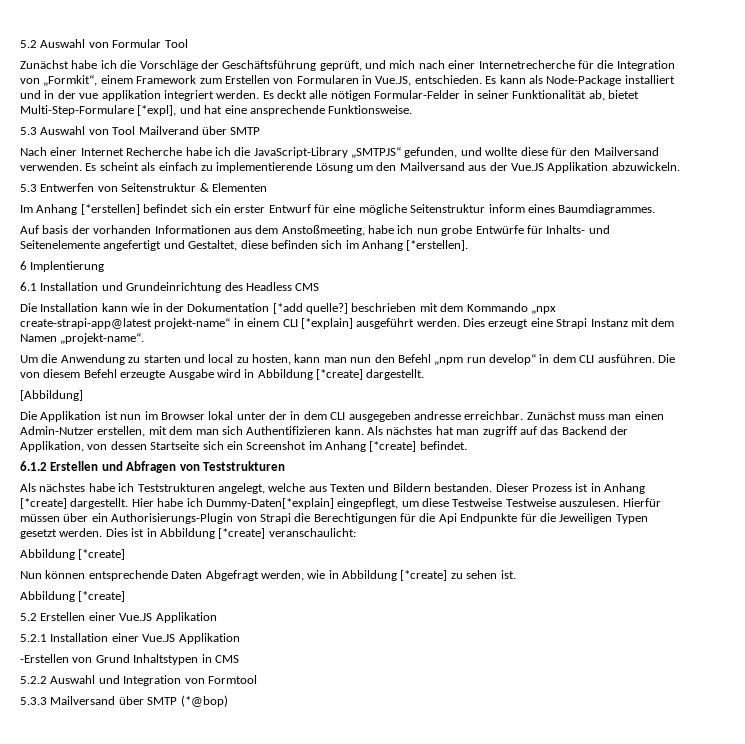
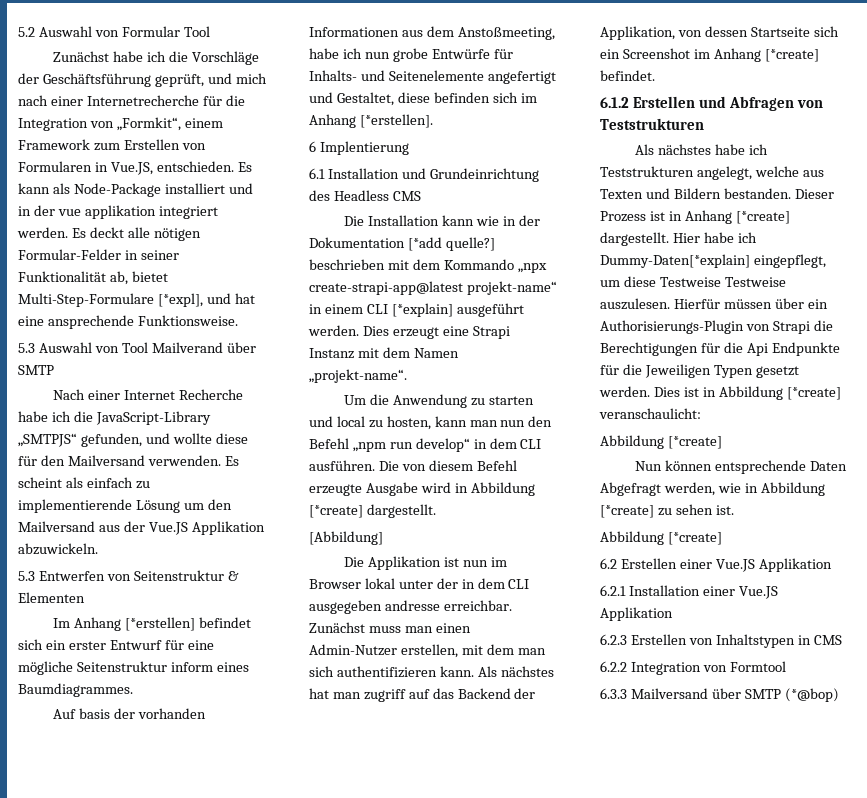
[246,426,332,435] Authentifizieren -> [336,666,437,678] authentifizieren
[20,613,37,621] 5.2 -> [600,558,617,569] 6.2
[20,634,47,642] 5.2.1 -> [600,585,626,596] 6.2.1
[20,654,130,663] -Erstellen von Grund -> [600,634,713,645] 6.2.3 Erstellen von
[20,675,120,684] 5.2.2 Auswahl und -> [600,661,627,672] 6.2.2
[20,697,47,705] 5.3.3 -> [600,688,627,699] 6.3.3

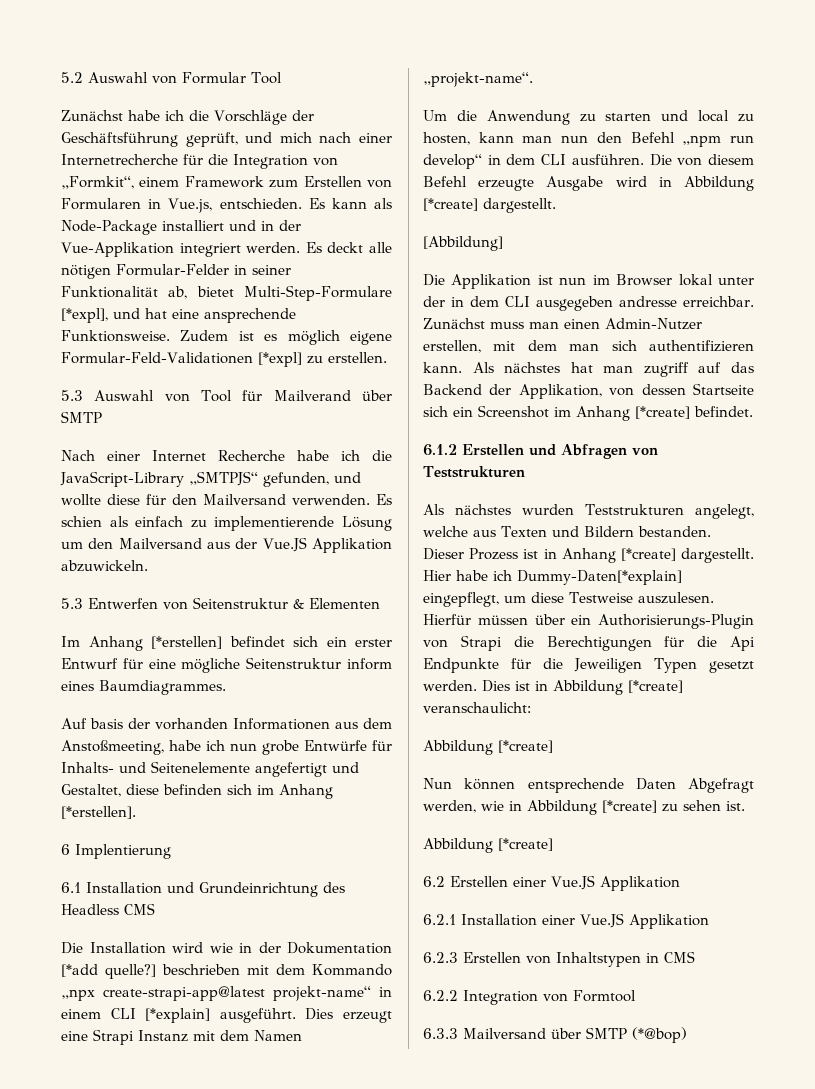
[110,162,153,175] Vue.JS, -> [168,198,213,213] Vue.js,
[57,205,156,219] vue applikation -> [61,242,174,257] Vue-Applikation
(238, 320) none -> [180,330,392,345] [61,352,387,367] Zudem ist es möglich eigene Formular-Feld-Validationen [*expl] zu erstellen.
(148, 347) none -> [242,390,263,401] für
[18,477,62,488] scheint -> [61,516,102,527] schien
[442,215,475,226] kann -> [172,942,203,953] wird
[456,303,524,317] [308,325,359,336] ausgeführt werden. -> [219,1008,296,1023] ausgeführt.
[715,144,768,155] habe ich -> [522,504,575,515] wurden
[724,277,786,287] Testweise -> (633, 597) none

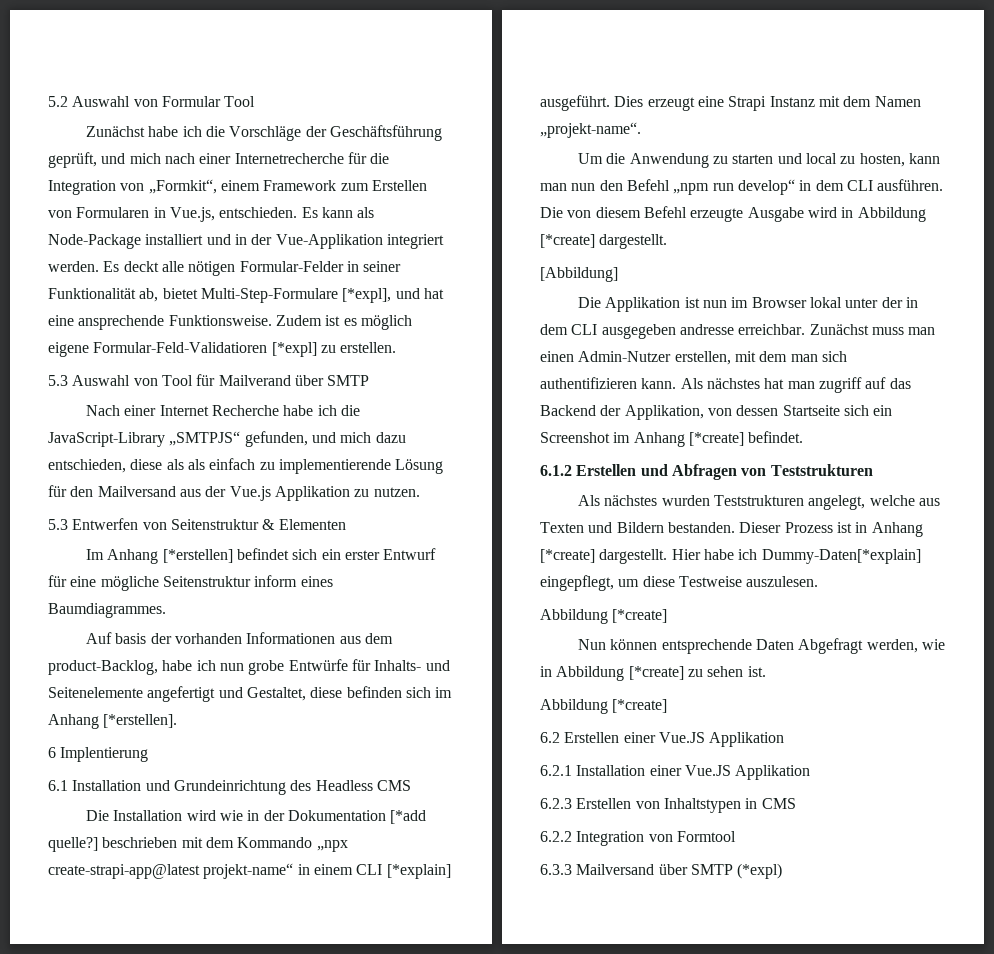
[61,352,253,364] Formular-Feld-Validationen -> [93,342,268,353] Formular-Feld-Validatioren
[61,494,392,506] [61,516,102,527] wollte diese für den Mailversand verwenden. Es schien -> [340,432,406,443] [48,459,184,473] mich dazu entschieden, diese als
[61,542,83,549] um -> [48,485,67,497] für
[262,537,392,553] [61,560,148,572] Vue.JS Applikation abzuwickeln. -> [229,486,420,501] Vue.js Applikation zu nutzen.
[61,740,164,755] Anstoßmeeting, -> [48,660,158,675] product-Backlog,
[423,614,754,629] [423,635,755,651] [423,658,754,673] [423,680,683,695] [423,702,531,713] Hierfür müssen über ein Authorisierungs-Plugin von Strapi die Berechtigungen für die Api Endpunkte für die Jeweiligen Typen gesetzt werden. Dies ist in Abbildung [*create] veranschaulicht: -> (819, 581) none
[632,1027,687,1043] (*@bop) -> [737,863,783,879] (*expl)

